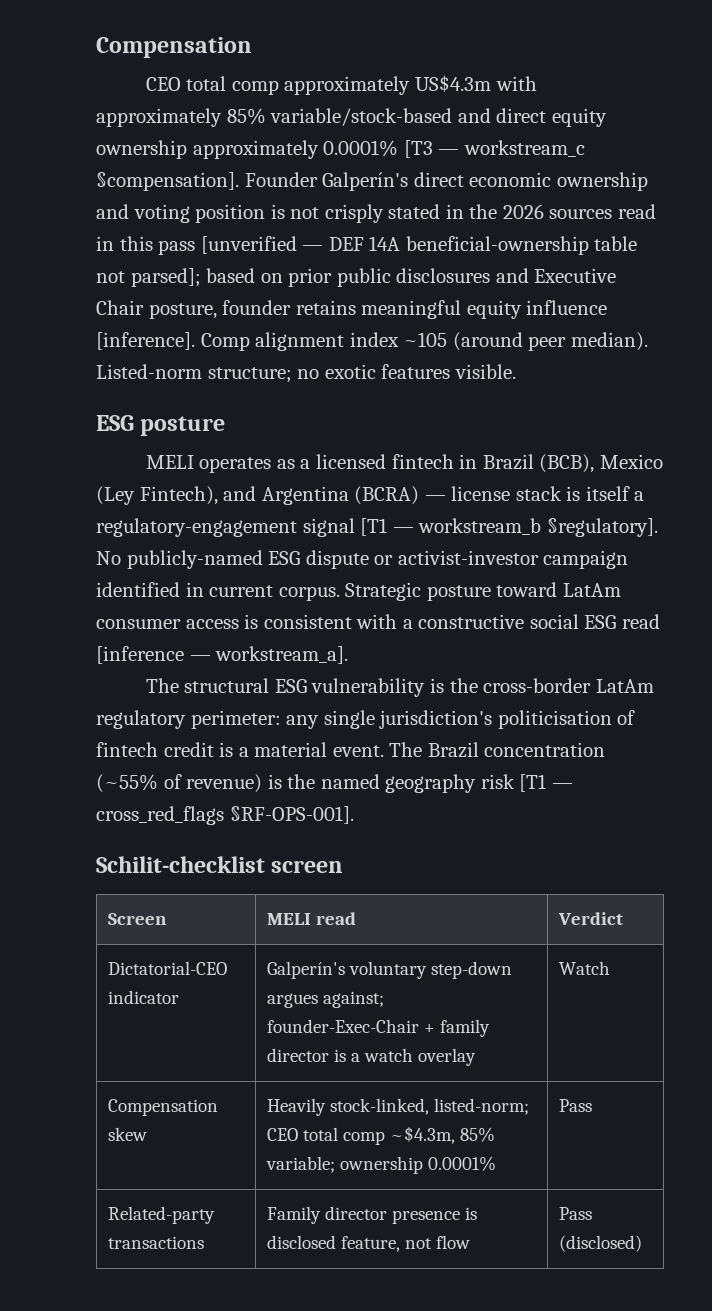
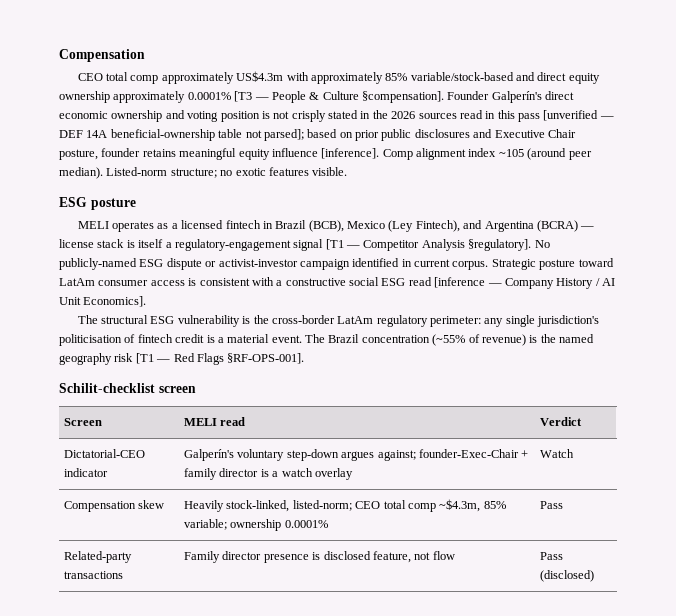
[463,140,585,157] workstream_c -> [271,91,359,103] People & Culture
[418,518,542,535] workstream_b -> [363,239,465,251] Competitor Analysis
[215,646,349,664] workstream_a]. -> [504,278,615,289] [59,296,147,307] Company History / AI Unit Economics].
[96,806,224,825] cross_red_flags -> [173,353,224,365] Red Flags

